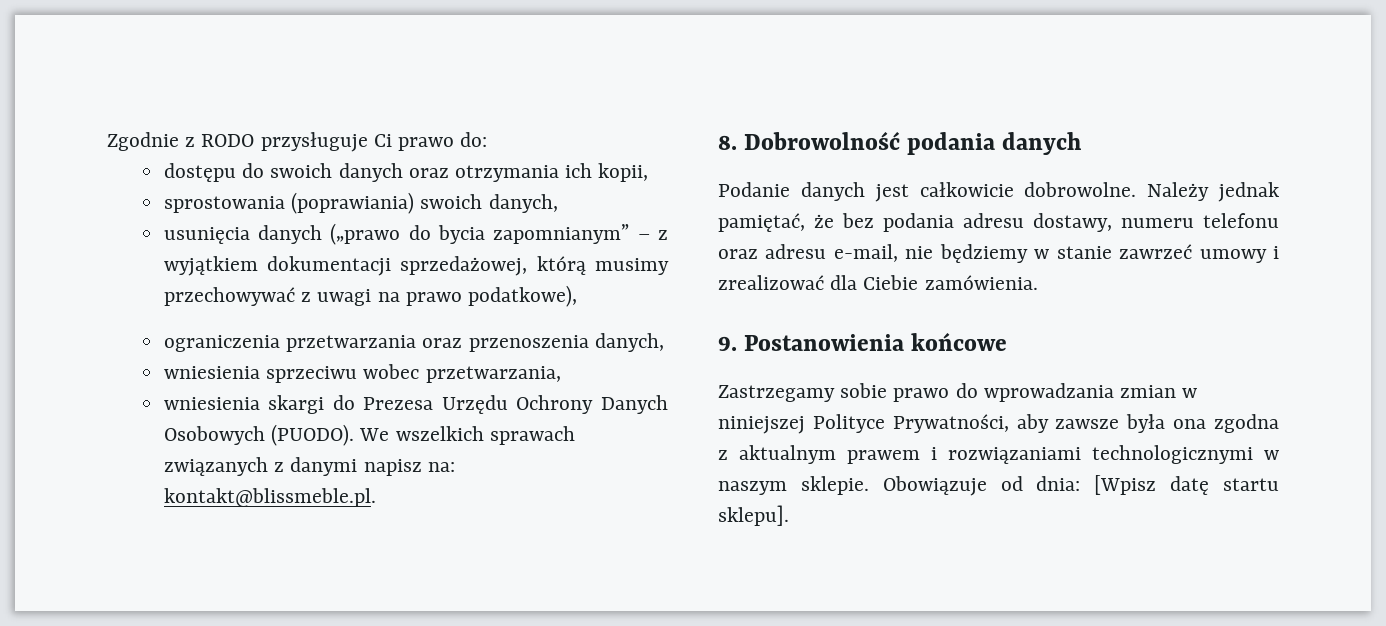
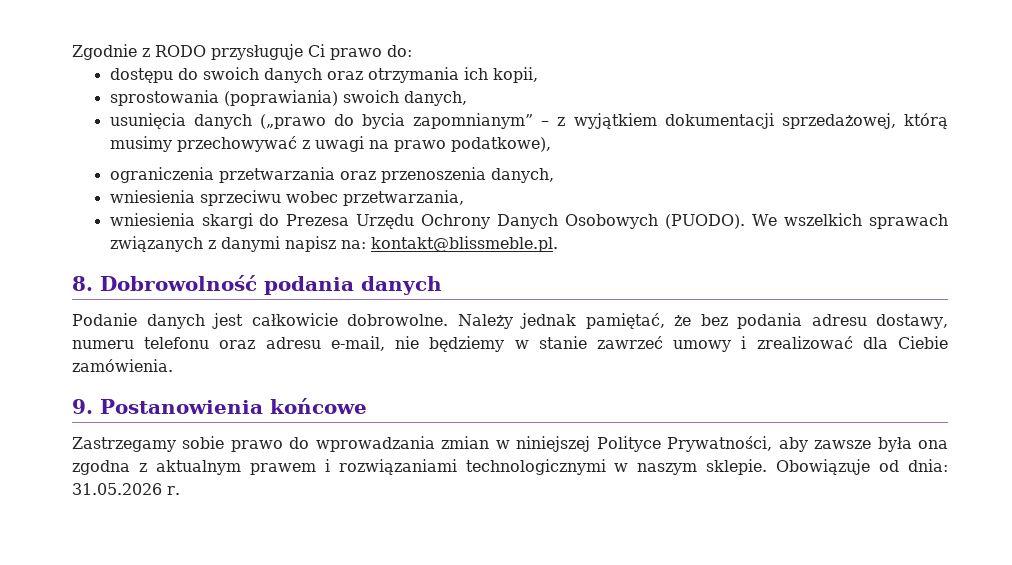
[1094,475,1279,495] [718,505,789,526] [Wpisz datę startu sklepu]. -> [72,483,180,495] 31.05.2026 r.

